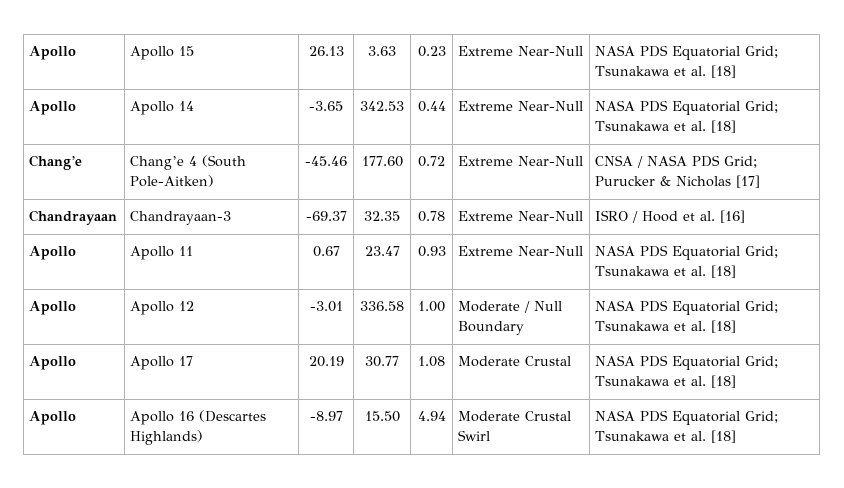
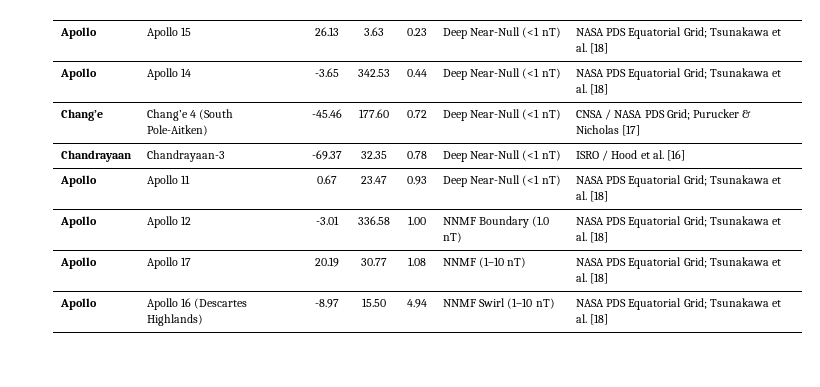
[458,46,584,56] Extreme Near-Null -> [442,27,561,39] Deep Near-Null (<1 nT)
[458,101,584,111] Extreme Near-Null -> [442,68,561,80] Deep Near-Null (<1 nT)
[458,156,584,166] Extreme Near-Null -> [442,109,561,121] Deep Near-Null (<1 nT)
[458,211,584,221] Extreme Near-Null -> [442,150,561,162] Deep Near-Null (<1 nT)
[458,246,584,256] Extreme Near-Null -> [442,175,561,187] Deep Near-Null (<1 nT)
[458,301,563,313] Moderate / Null -> [442,217,476,225] NNMF
(525, 328) none -> [532,216,550,227] [442,232,462,243] (1.0 nT)
[458,356,572,367] Moderate Crustal -> [442,257,527,268] NNMF (1–10 nT)
[458,411,572,422] Moderate Crustal -> [442,299,476,307] NNMF
(491, 435) none -> [507,298,555,309] (1–10 nT)

